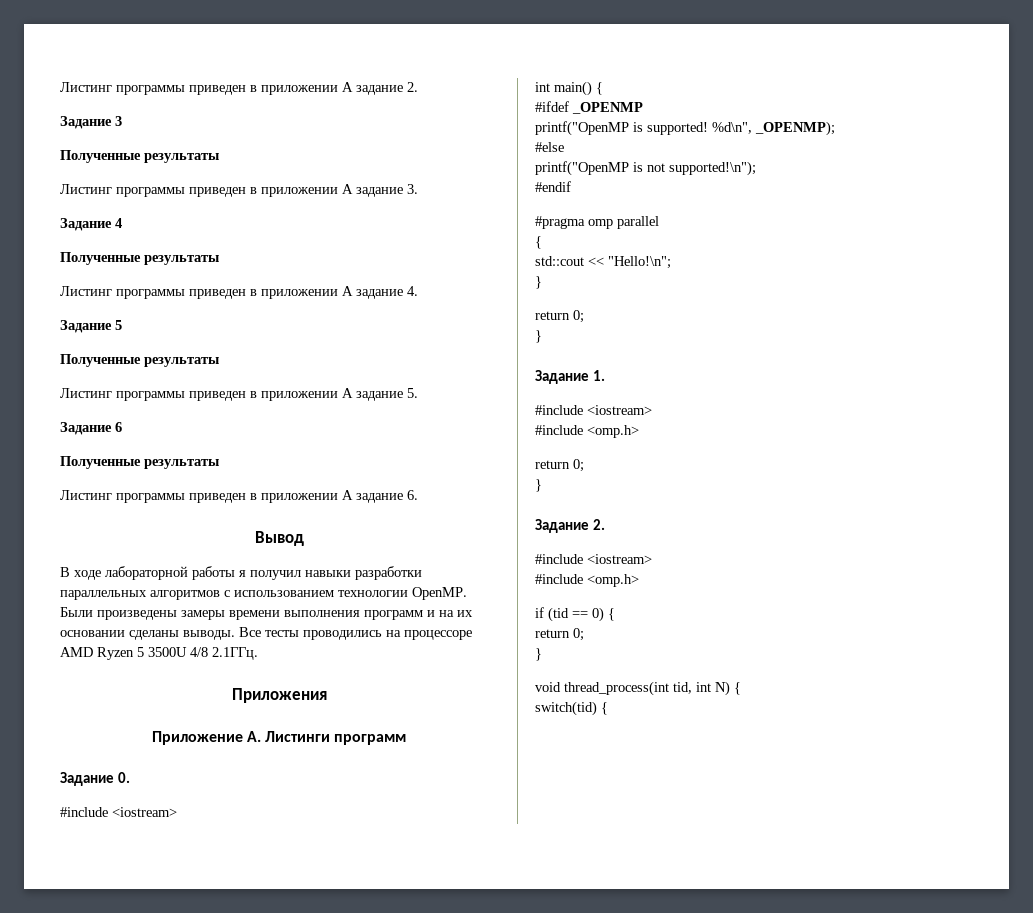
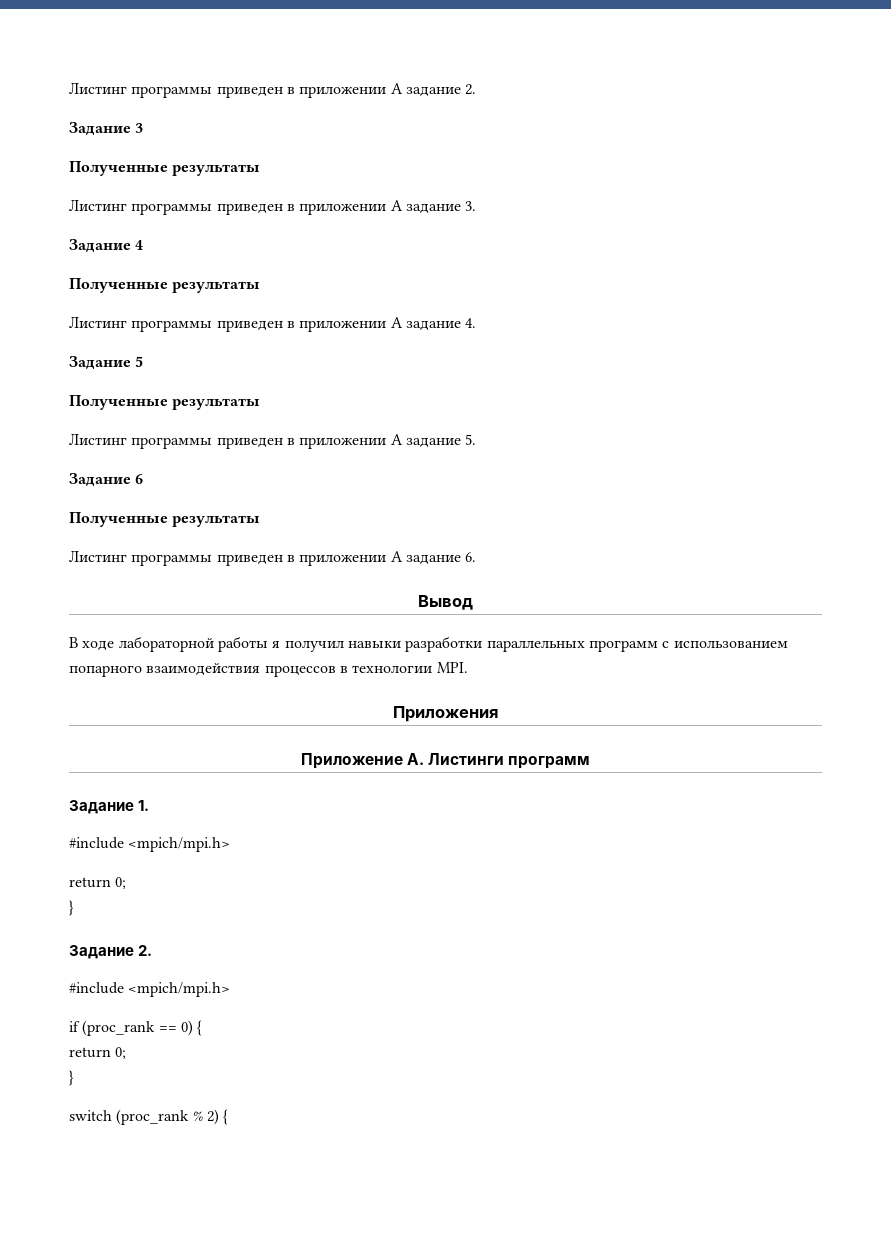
[150,590,220,600] алгоритмов -> [588,640,658,652] программ
[338,587,467,600] [60,607,473,620] [60,627,472,640] [60,647,258,660] технологии OpenMP. Были произведены замеры времени выполнения программ и на их основании сделаны выводы. Все тесты проводились на процессоре AMD Ryzen 5 3500U 4/8 2.1ГГц. -> [69,662,468,677] попарного взаимодействия процессов в технологии MPI.
[60,772,131,786] [60,807,177,817] [535,81,603,96] [535,101,643,114] [535,121,835,136] [535,142,564,152] [535,161,756,176] [535,181,571,192] [535,216,659,229] [535,236,542,249] [535,256,671,269] [535,276,542,289] [535,310,584,323] [535,330,542,343] // Задание 0. // #include <iostream> // int main() { // #ifdef _OPENMP // printf("OpenMP is supported! %d\n", _OPENMP); // #else // printf("OpenMP is not supported!\n"); // #endif // #pragma omp parallel // { // std::cout << "Hello!\n"; // } // return 0; // } -> (591, 762) none
[587,405,652,415] [535,425,639,438] <iostream> // #include <omp.h> -> [128,837,231,852] <mpich/mpi.h>
[587,554,652,564] [535,574,639,587] <iostream> // #include <omp.h> -> [128,982,231,997] <mpich/mpi.h>
[548,607,569,622] (tid -> [82,1020,156,1036] (proc_rank
[535,681,741,696] [535,701,608,716] void thread_process(int tid, int N) { // switch(tid) { -> [69,1109,229,1125] switch (proc_rank % 2) {

